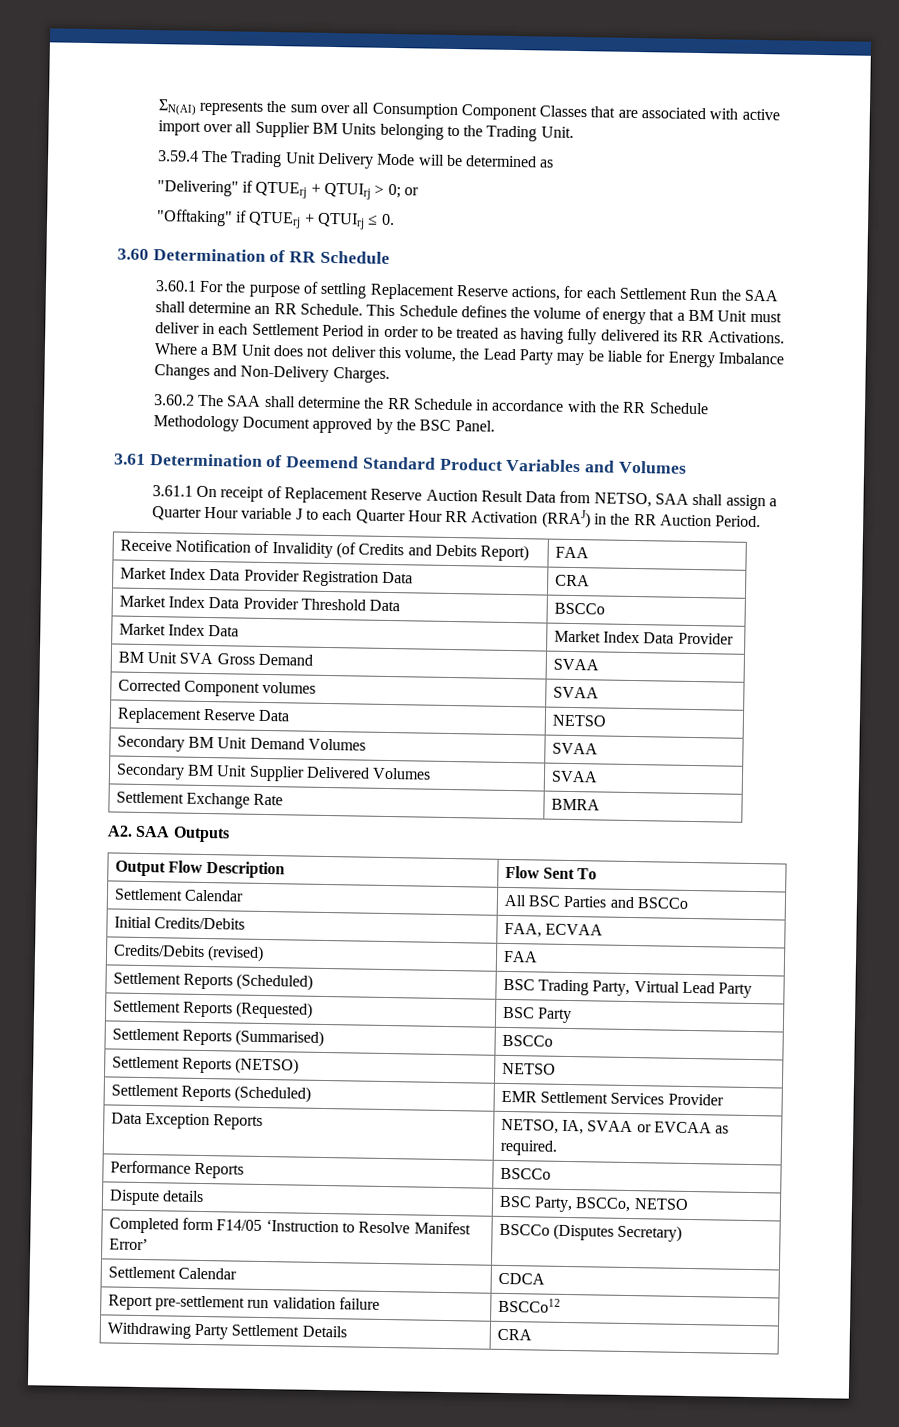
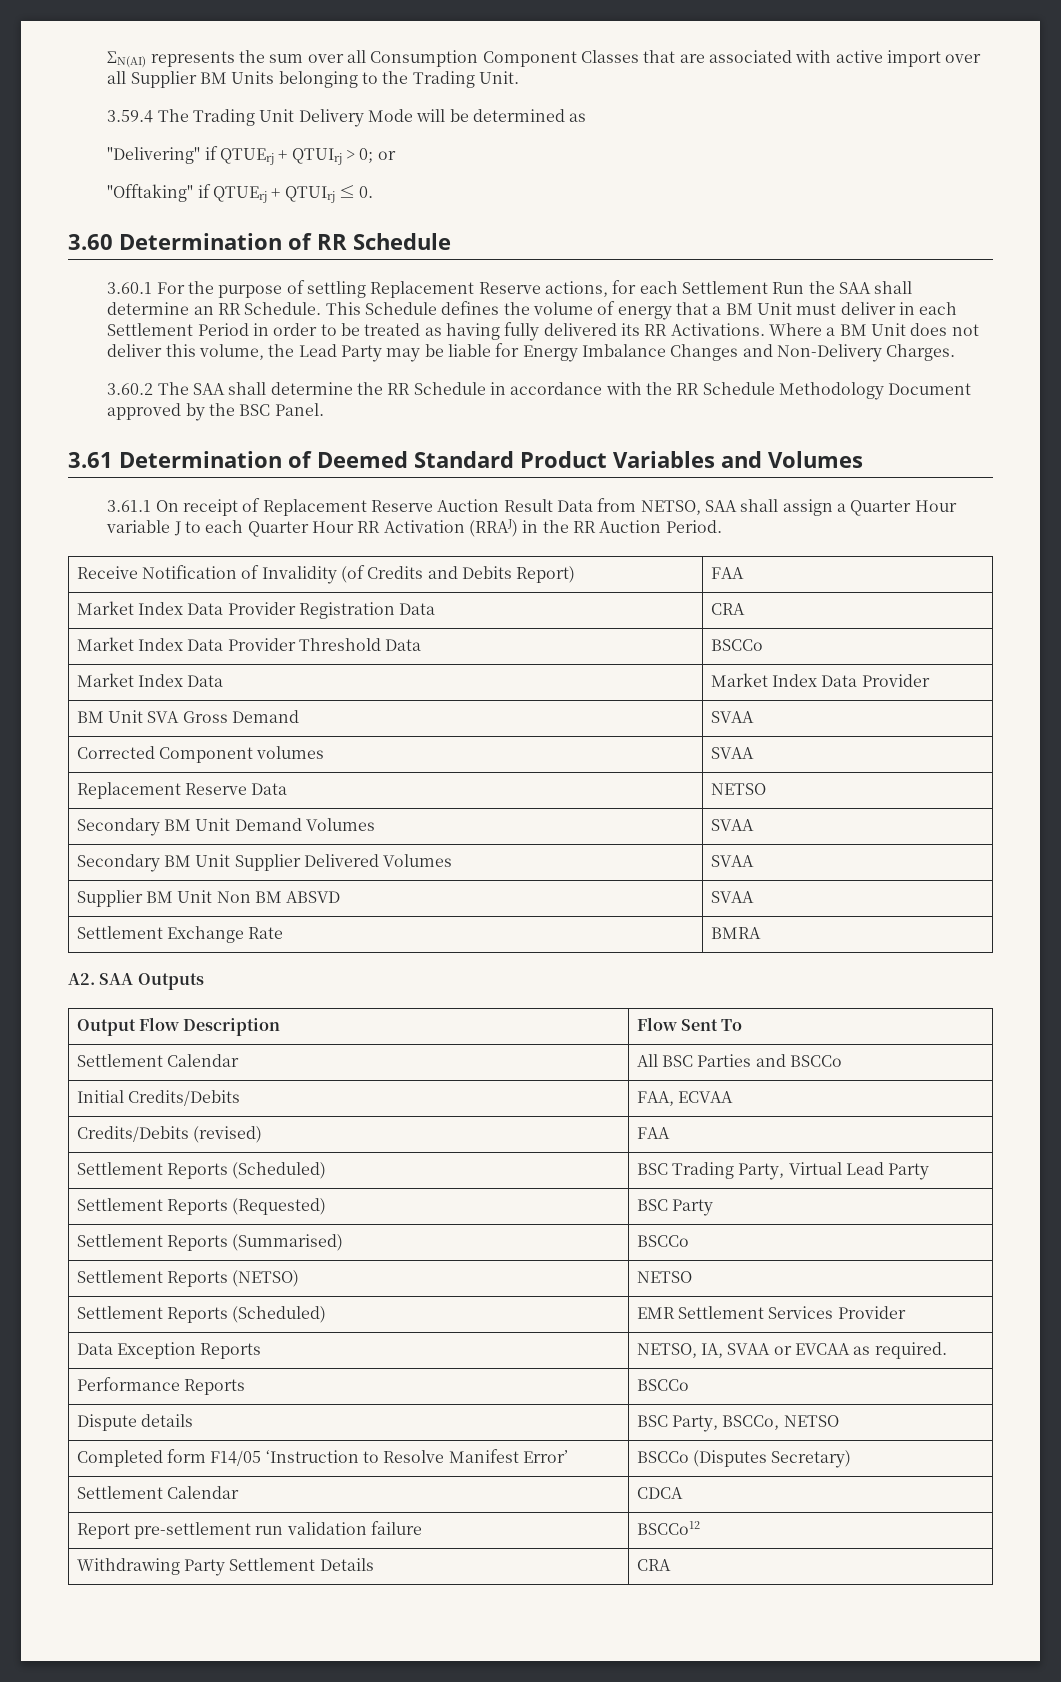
[286,455,360,469] Deemend -> [317,451,408,468] Deemed
(598, 776) none -> [76,890,341,907] [710,891,754,903] // Supplier BM Unit Non BM ABSVD | SVAA

